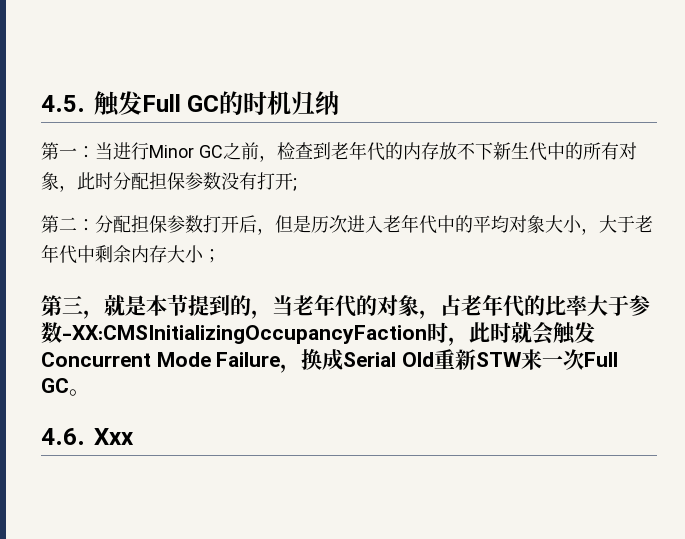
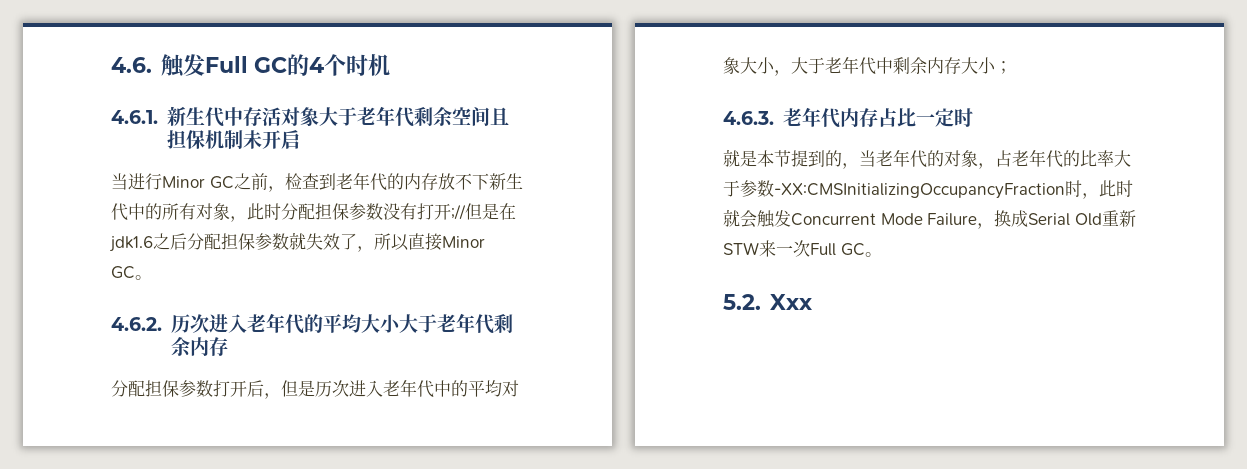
[41,95,85,112] 4.5. -> [111,57,152,73] 4.6.
(244, 103) none -> [308,54,346,76] 4个
[291,91,340,115] [41,142,95,160] 归纳 // 第一： -> [111,106,509,127] [166,130,300,149] // 4.6.1.新生代中存活对象大于老年代剩余空间且担保机制未开启 //
[293,178,297,191] [41,215,95,233] ; // 第二： -> [451,203,516,220] [109,232,485,252] [111,266,152,280] [111,313,513,334] [170,337,228,357] ;//但是在jdk1.6之后分配担保参数就失效了，所以直接Minor GC。 // 4.6.2.历次进入老年代的平均大小大于老年代剩余内存 //
[41,295,104,319] 第三， -> [723,107,973,128] 4.6.3.老年代内存占比一定时 //
[62,325,427,344] -XX:CMSInitializingOccupancyFaction -> [774,183,1065,199] -XX:CMSInitializingOccupancyFraction
[41,428,85,445] 4.6. -> [723,294,761,310] 5.2.

